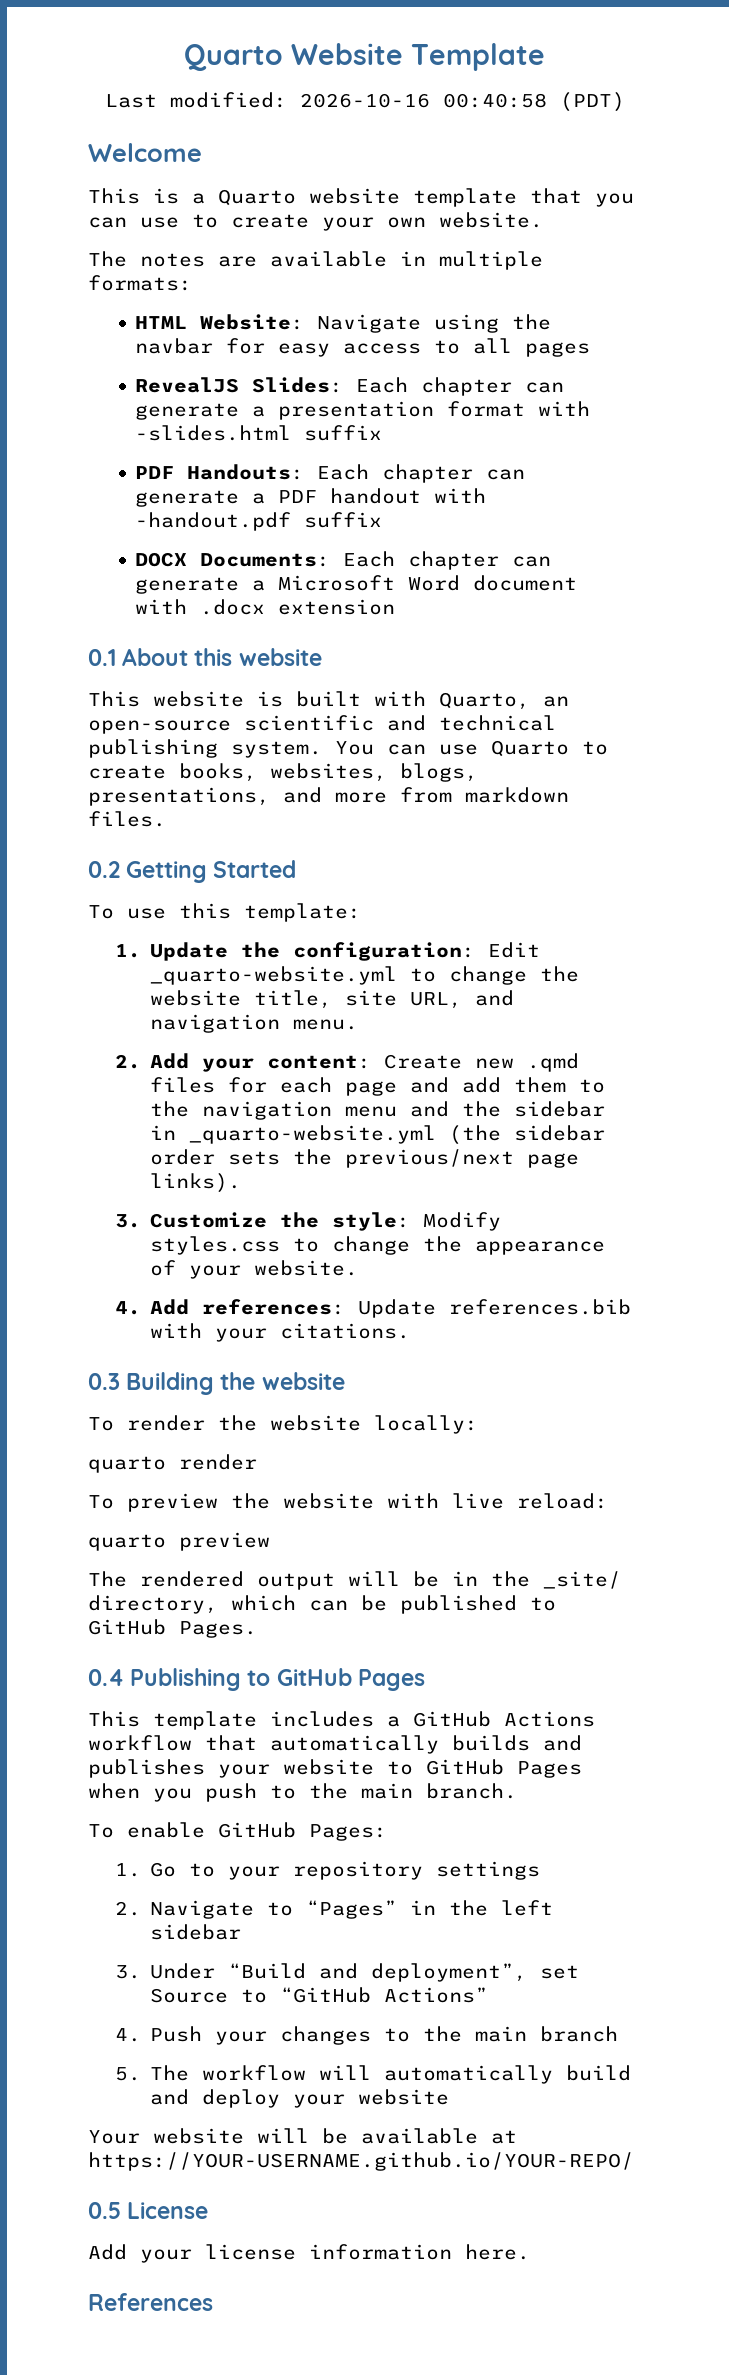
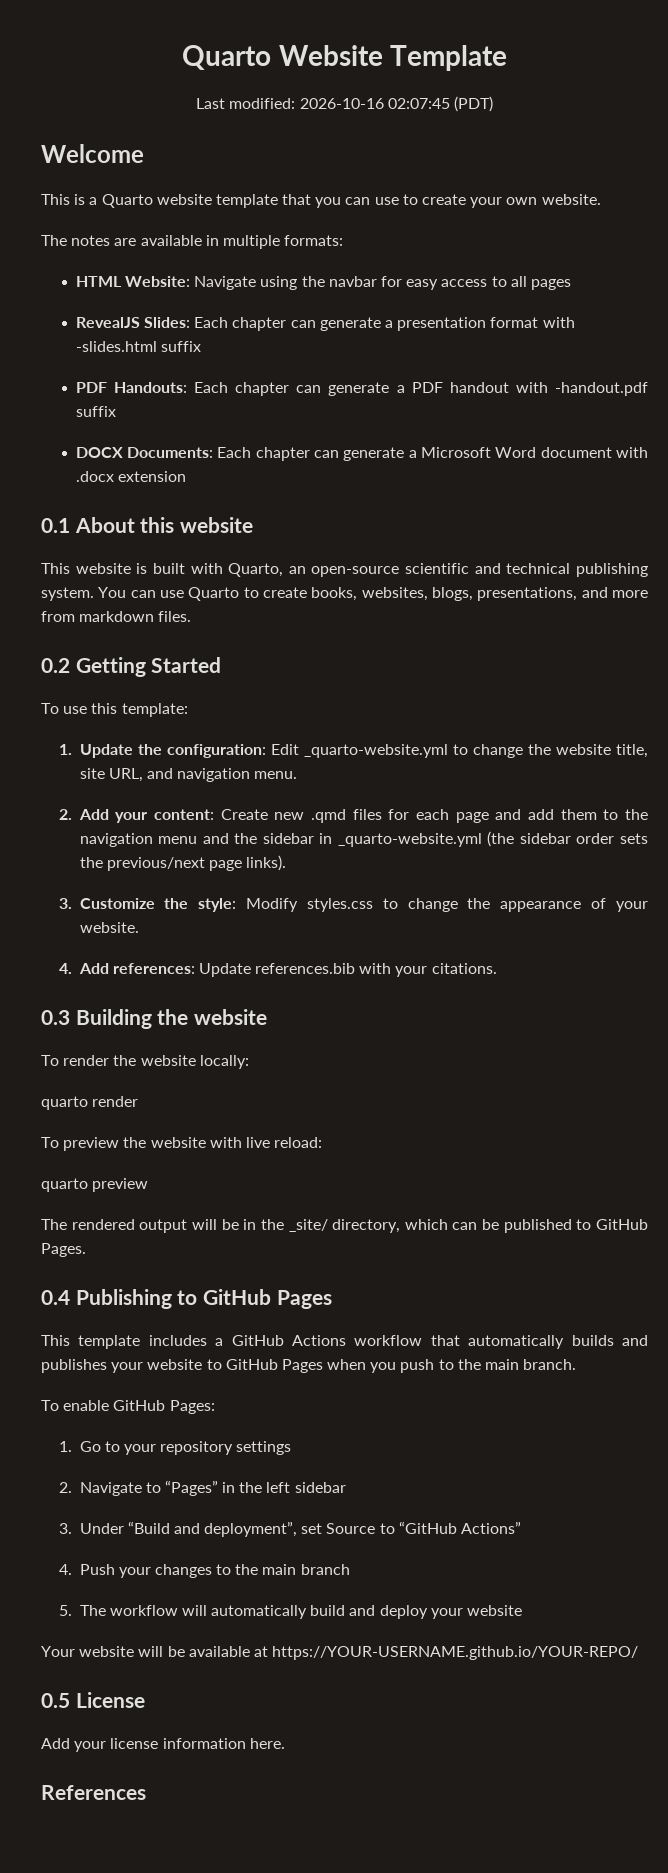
[442,93,547,108] 00:40:58 -> [387,98,450,109] 02:07:45

